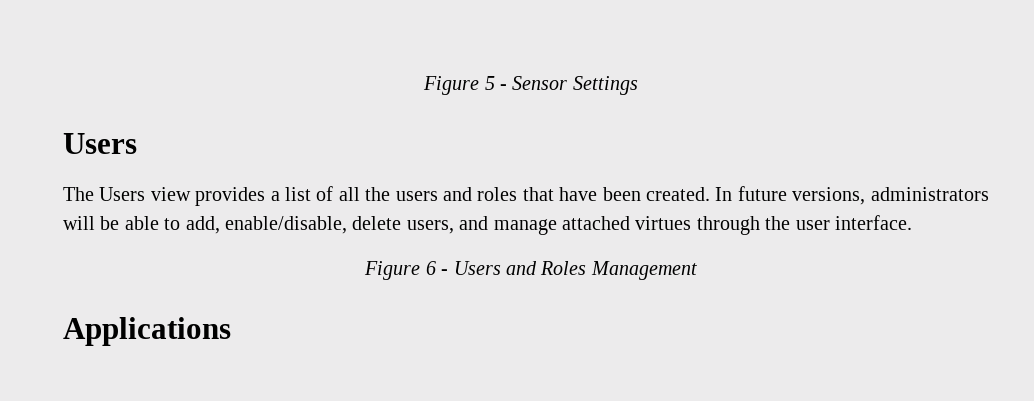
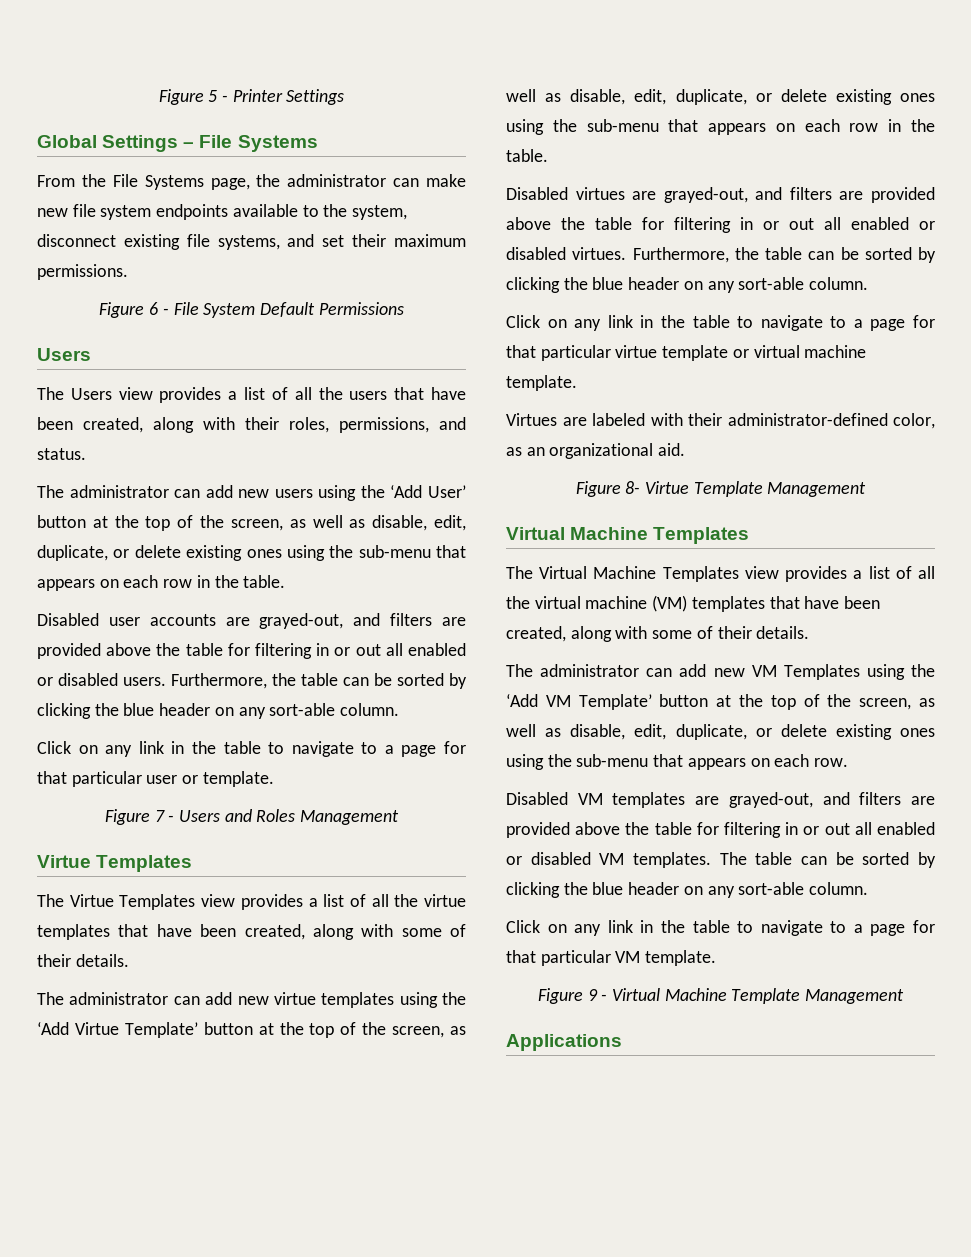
[512,76,638,95] Sensor Settings -> [232,89,345,105] [37,135,318,152] [37,174,466,190] [37,204,408,220] [37,234,466,250] [37,264,128,280] [99,302,404,318] Printer Settings // Global Settings – File Systems // From the File Systems page, the administrator can make new file system endpoints available to the system, disconnect existing file systems, and set their maximum permissions. // Figure 6 - File System Default Permissions
[442,186,989,205] [63,215,912,235] [364,261,436,280] and roles that have been created. In future versions, administrators will be able to add, enable/disable, delete users, and manage attached virtues through the user interface. // Figure 6 -> [394,387,466,400] [37,417,466,433] [37,448,86,460] [37,485,466,501] [37,515,466,531] [37,545,466,561] [37,575,286,591] [37,613,466,629] [37,643,466,659] [37,673,467,689] [37,703,400,719] [37,741,466,757] [37,771,274,787] [104,809,165,825] that have been created, along with their roles, permissions, and status. // The administrator can add new users using the ‘Add User’ button at the top of the screen, as well as disable, edit, duplicate, or delete existing ones using the sub-menu that appears on each row in the table. // Disabled user accounts are grayed-out, and filters are provided above the table for filtering in or out all enabled or disabled users. Furthermore, the table can be sorted by clicking the blue header on any sort-able column. // Click on any link in the table to navigate to a page for that particular user or template. // Figure 7
(697, 270) none -> [37,855,193,872] [37,894,466,910] [37,924,466,940] [37,954,129,967] [37,992,466,1008] [37,1022,466,1038] [506,89,935,105] [506,119,935,135] [506,149,548,162] [506,187,935,203] [506,217,935,233] [506,247,936,263] [506,277,869,293] [506,315,935,331] [506,345,867,361] [506,375,577,391] [506,413,935,429] [506,443,686,459] [575,481,867,497] [506,527,750,544] [506,566,935,582] [506,595,881,612] [506,626,810,642] [506,664,935,680] [506,694,935,710] [506,724,935,740] [506,754,849,770] [506,792,935,808] [506,822,935,838] [506,852,936,868] [506,882,869,898] [506,920,935,936] [506,950,717,966] [537,988,905,1004] // Virtue Templates // The Virtue Templates view provides a list of all the virtue templates that have been created, along with some of their details. // The administrator can add new virtue templates using the ‘Add Virtue Template’ button at the top of the screen, as well as disable, edit, duplicate, or delete existing ones using the sub-menu that appears on each row in the table. // Disabled virtues are grayed-out, and filters are provided above the table for filtering in or out all enabled or disabled virtues. Furthermore, the table can be sorted by clicking the blue header on any sort-able column. // Click on any link in the table to navigate to a page for that particular virtue template or virtual machine template. // Virtues are labeled with their administrator-defined color, as an organizational aid. // Figure 8- Virtue Template Management // Virtual Machine Templates // The Virtual Machine Templates view provides a list of all the virtual machine (VM) templates that have been created, along with some of their details. // The administrator can add new VM Templates using the ‘Add VM Template’ button at the top of the screen, as well as disable, edit, duplicate, or delete existing ones using the sub-menu that appears on each row. // Disabled VM templates are grayed-out, and filters are provided above the table for filtering in or out all enabled or disabled VM templates. The table can be sorted by clicking the blue header on any sort-able column. // Click on any link in the table to navigate to a page for that particular VM template. // Figure 9 - Virtual Machine Template Management

